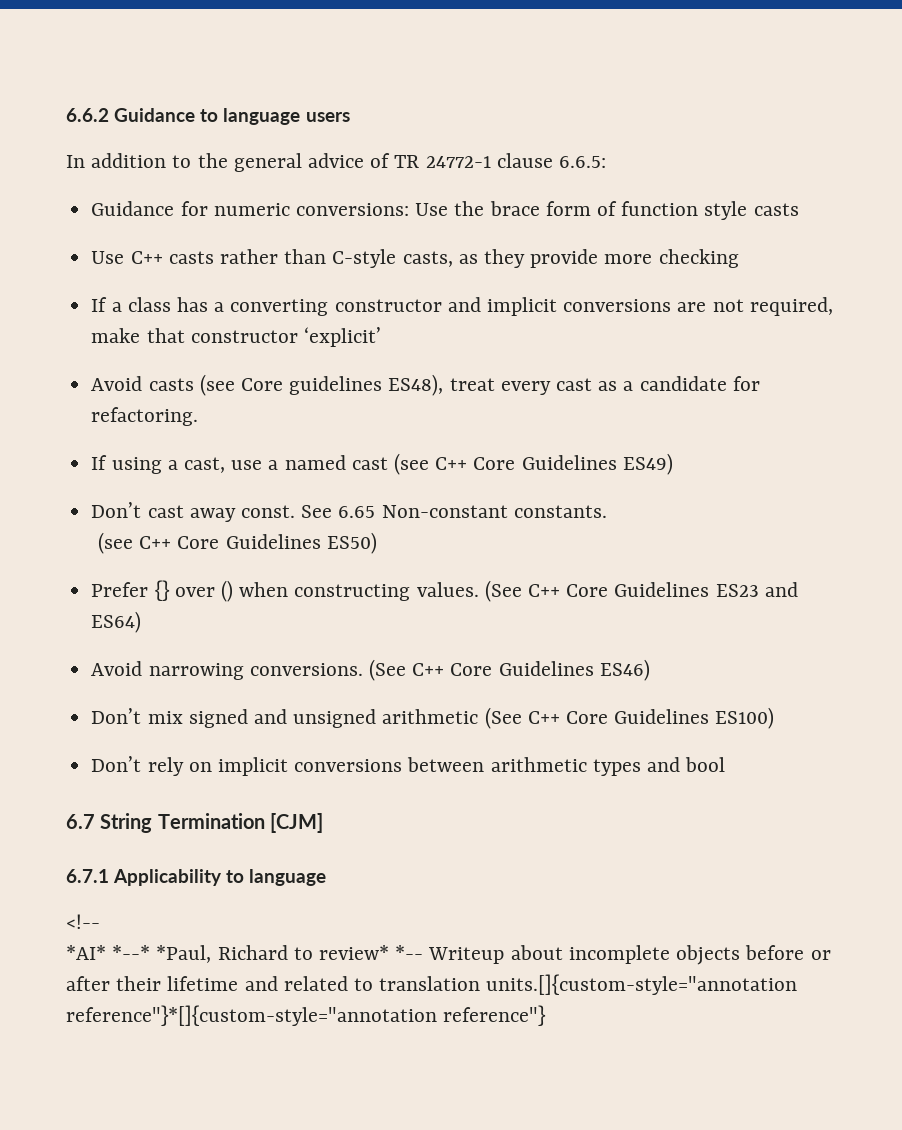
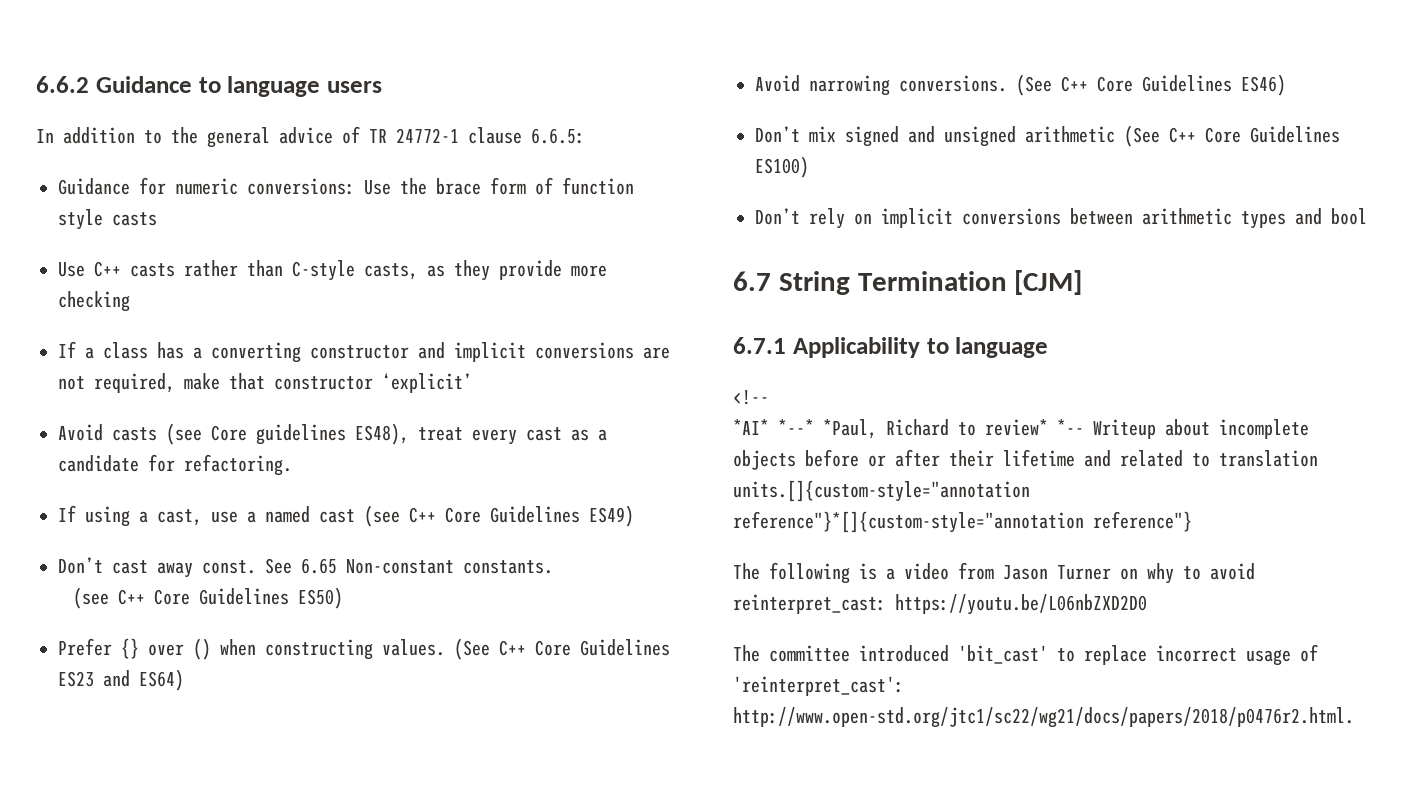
(547, 1015) none -> [733,562,1255,584] [733,594,1147,615] [733,644,1318,666] [733,676,904,696] [733,707,1354,728] // The following is a video from Jason Turner on why to avoid reinterpret_cast: https://youtu.be/L06nbZXD2D0 // The committee introduced 'bit_cast' to replace incorrect usage of 'reinterpret_cast': http://www.open-std.org/jtc1/sc22/wg21/docs/papers/2018/p0476r2.html.

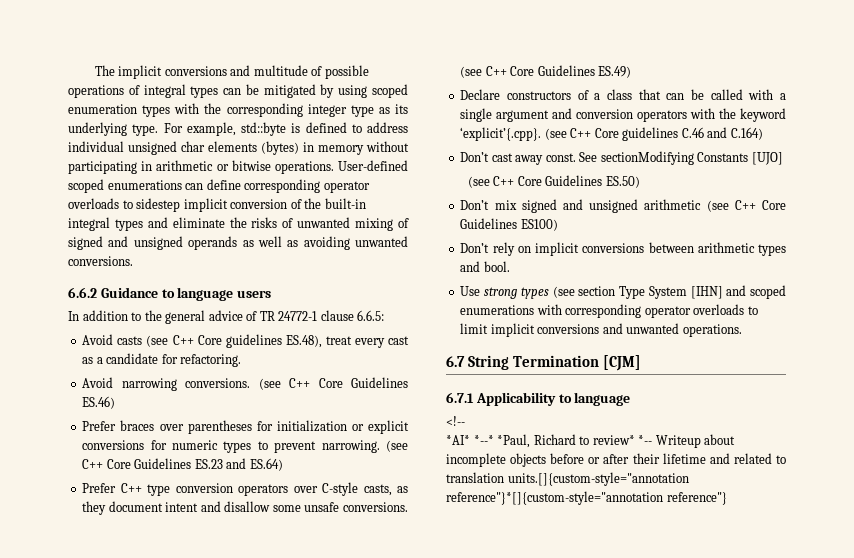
(36, 84) none -> [94,65,369,79] [68,84,408,98] [68,103,408,117] [68,122,408,136] [68,141,409,155] [68,160,408,174] [68,179,370,193] [68,198,366,212] [68,217,409,231] [68,236,408,250] [68,256,133,266] The implicit conversions and multitude of possible operations of integral types can be mitigated by using scoped enumeration types with the corresponding integer type as its underlying type. For example, std::byte is defined to address individual unsigned char elements (bytes) in memory without participating in arithmetic or bitwise operations. User-defined scoped enumerations can define corresponding operator overloads to sidestep implicit conversion of the built-in integral types and eliminate the risks of unwanted mixing of signed and unsigned operands as well as avoiding unwanted conversions. //
[58,177,634,195] [58,209,157,230] [58,260,607,281] [58,291,130,312] [58,341,670,363] [58,373,472,393] // Guidance for numeric conversions: Use the brace form of function style casts // Use C++ casts rather than C-style casts, as they provide more checking // If a class has a converting constructor and implicit conversions are not required, make that constructor ‘explicit’ -> (385, 315) none
[211,423,409,445] Core guidelines ES48), -> [172,334,322,348] C++ Core guidelines ES.48),
[58,505,634,527] If using a cast, use a named cast (see C++ Core Guidelines ES49) -> [82,377,408,391] [82,396,116,409] [82,420,409,434] [82,440,408,453] [82,458,283,471] [82,482,408,496] [82,501,408,515] [460,65,632,78] [460,89,786,100] [460,108,786,122] [460,127,763,141] Avoid narrowing conversions. (see C++ Core Guidelines ES.46) // Prefer braces over parentheses for initialization or explicit conversions for numeric types to prevent narrowing. (see C++ Core Guidelines ES.23 and ES.64) // Prefer C++ type conversion operators over C-style casts, as they document intent and disallow some unsafe conversions. (see C++ Core Guidelines ES.49) // Declare constructors of a class that can be called with a single argument and conversion operators with the keyword ‘explicit’{.cpp}. (see C++ Core guidelines C.46 and C.164)
[301,558,553,574] [73,587,344,609] [58,638,670,660] [58,669,184,691] [755,74,1286,96] 6.65 Non-constant constants. // (see C++ Core Guidelines ES50) // Prefer {} over () when constructing values. (See C++ Core Guidelines ES23 and ES64) // Avoid narrowing conversions. (See C++ Core Guidelines ES46) -> [600,151,783,165] [467,175,640,188] sectionModifying Constants [UJO] // (see C++ Core Guidelines ES.50)
[1124,125,1160,147] (See -> [706,200,729,212] (see
[1331,208,1367,225] bool -> [483,261,510,272] [460,285,786,299] [460,304,758,318] [460,323,742,337] bool. // Use strong types (see section Type System [IHN] and scoped enumerations with corresponding operator overloads to limit implicit conversions and unwanted operations.
[733,562,1255,584] [733,594,1147,615] [733,644,1318,666] [733,676,904,696] [733,707,1354,728] // The following is a video from Jason Turner on why to avoid reinterpret_cast: https://youtu.be/L06nbZXD2D0 // The committee introduced 'bit_cast' to replace incorrect usage of 'reinterpret_cast': http://www.open-std.org/jtc1/sc22/wg21/docs/papers/2018/p0476r2.html. -> (727, 498) none

